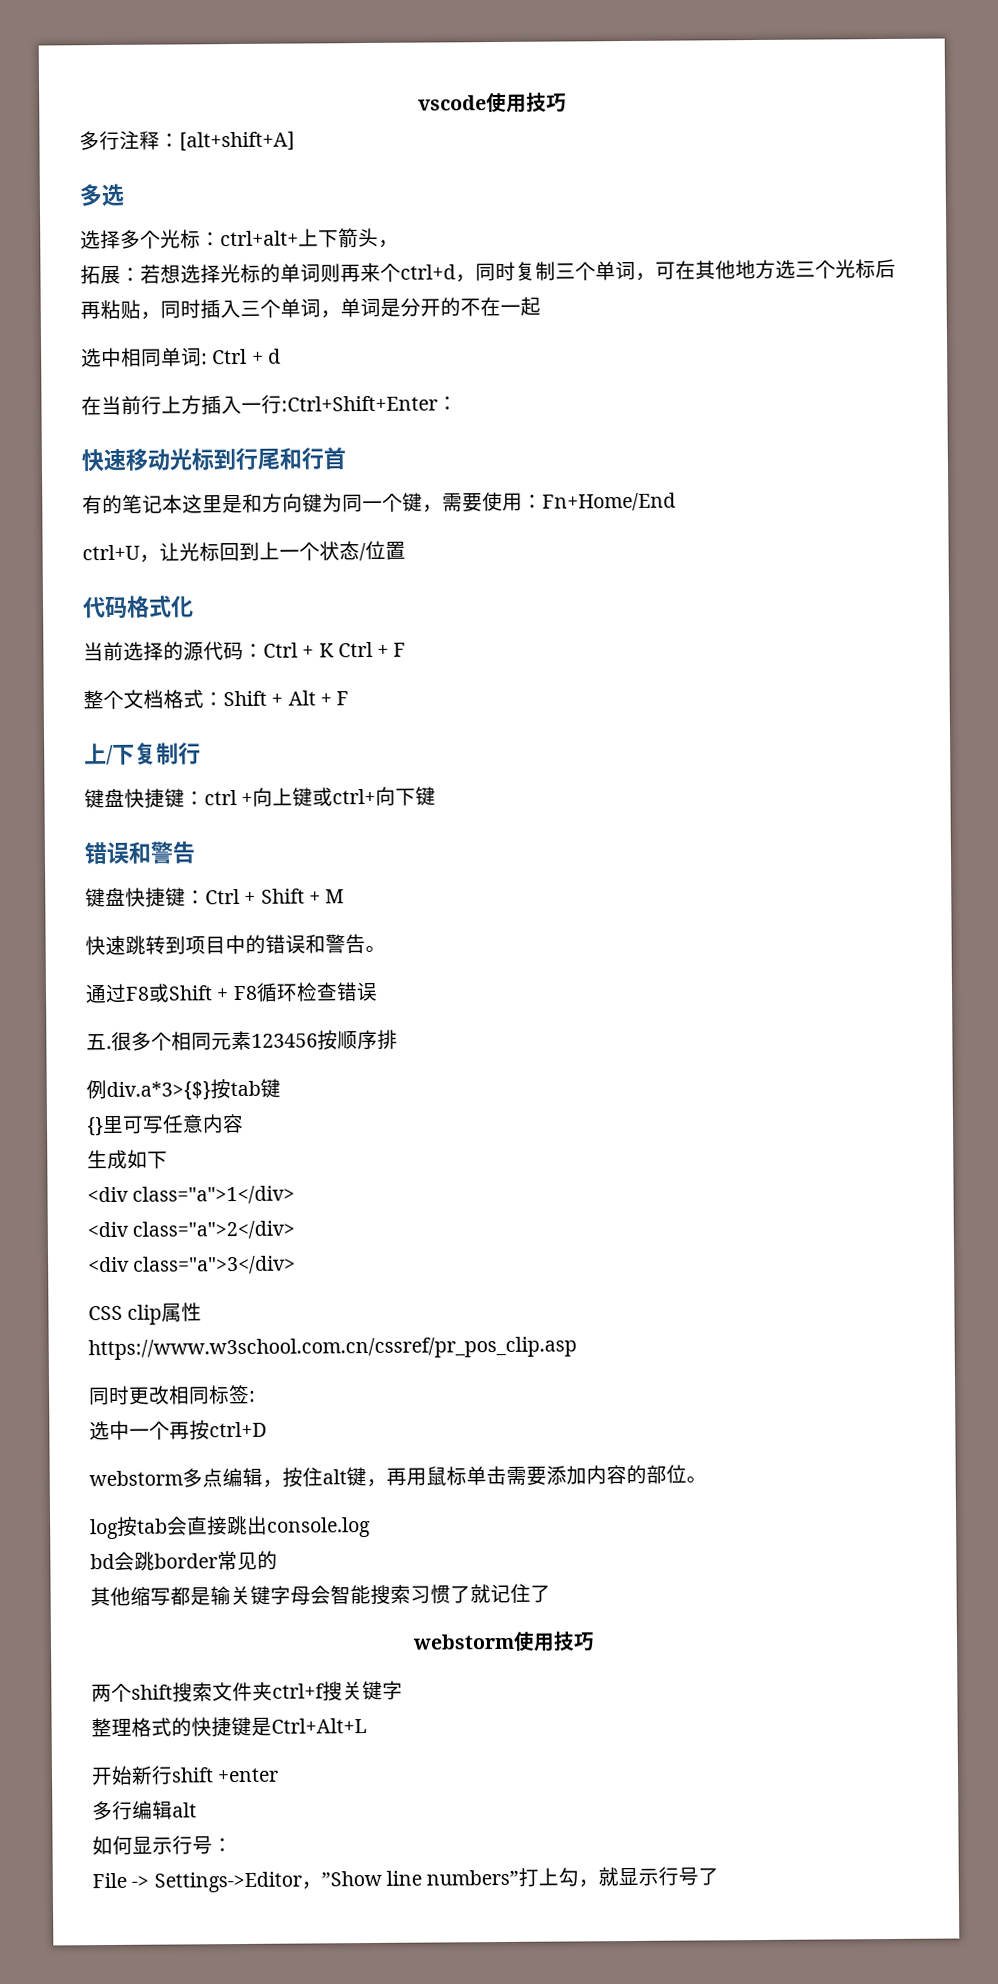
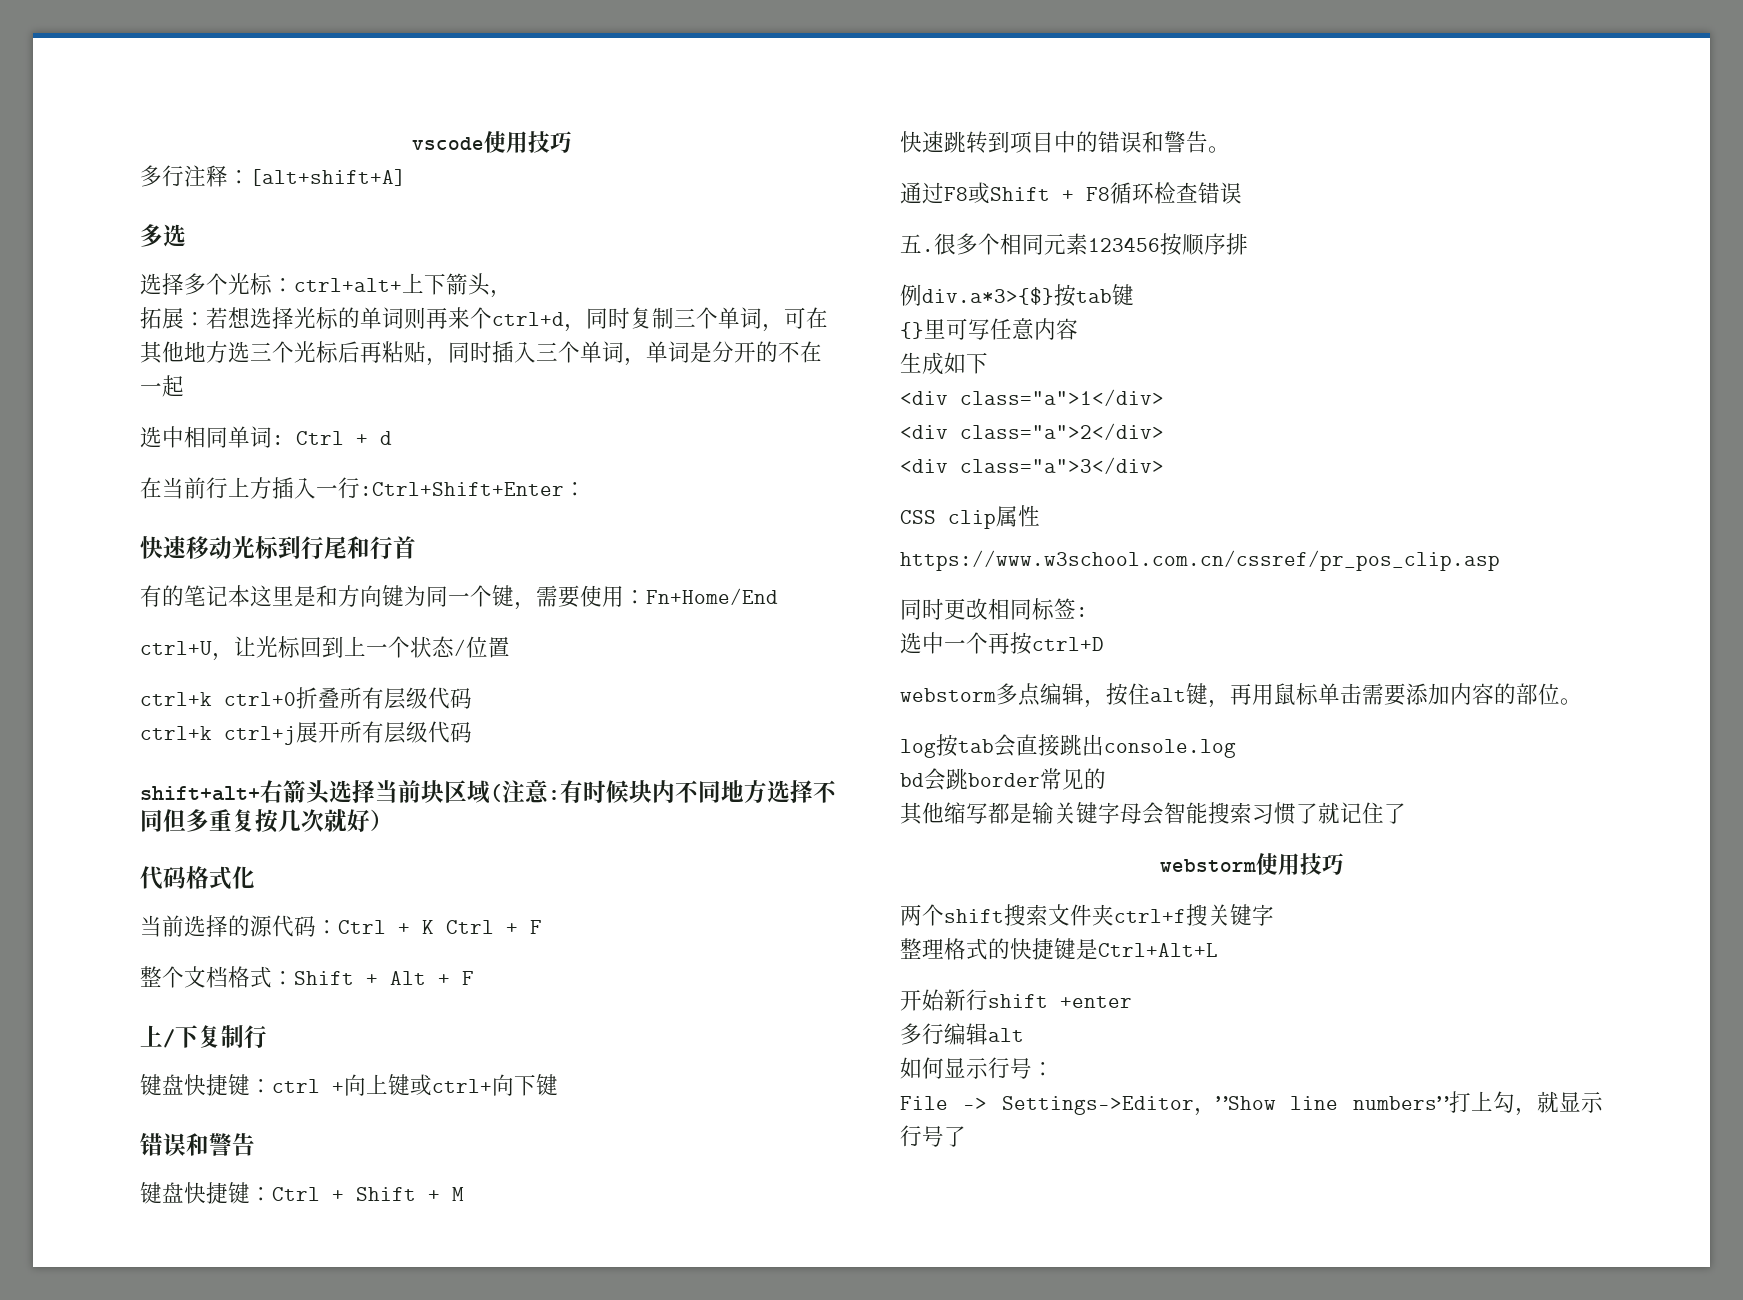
(406, 550) none -> [140,687,472,710] [140,721,472,745] [140,780,837,804] [140,809,393,833] // ctrl+k ctrl+0折叠所有层级代码 // ctrl+k ctrl+j展开所有层级代码 // shift+alt+右箭头选择当前块区域(注意:有时候块内不同地方选择不同但多重复按几次就好）

